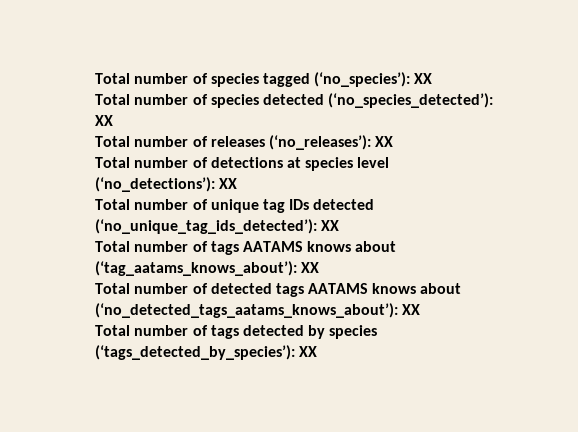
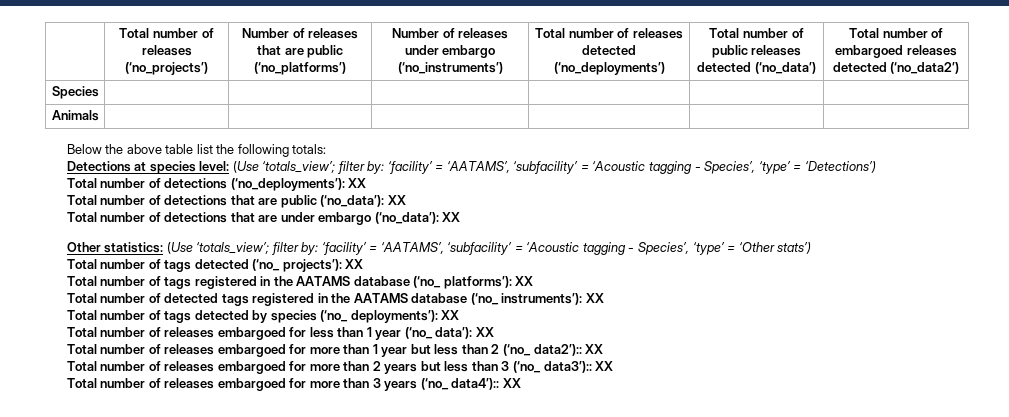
[95,72,433,87] [95,93,494,108] [95,115,114,126] [95,135,394,150] [95,157,390,171] [95,177,238,192] [95,199,375,213] [95,219,340,234] [95,241,397,255] [95,261,298,276] Total number of species tagged (‘no_species’): XX // Total number of species detected (‘no_species_detected’): XX // Total number of releases (‘no_releases’): XX // Total number of detections at species level (‘no_detections’): XX // Total number of unique tag IDs detected (‘no_unique_tag_ids_detected’): XX // Total number of tags AATAMS knows about (‘tag_aatams_knows_about’): -> [119,28,214,38] [141,45,192,56] [124,62,208,75] [241,28,359,39] [256,45,344,58] [254,62,346,75] [391,28,509,39] [404,45,496,58] [397,62,503,74] [535,28,683,39] [582,45,636,55] [553,62,665,75] [709,28,804,38] [711,45,802,58] [697,62,816,74] [848,28,944,38] [835,45,957,58] [832,62,960,74] [51,86,99,99] [51,110,99,121] [66,144,327,157] [66,161,876,174] [66,178,367,191] [66,195,406,208] [66,212,461,225] [66,242,812,255] [66,259,364,272] [66,276,512,289] | Total number of releases (‘no_projects’) | Number of releases that are public (‘no_platforms’) | Number of releases under embargo (‘no_instruments’) | Total number of releases detected (‘no_deployments’) | Total number of public releases detected (‘no_data’) | Total number of embargoed releases detected (‘no_data2’) // Species | | | | | | // Animals | | | | | | // Below the above table list the following totals: // Detections at species level: (Use ‘totals_view’; filter by: ‘facility’ = ‘AATAMS’, ‘subfacility’ = ‘Acoustic tagging - Species’, ‘type’ = ‘Detections’) // Total number of detections (‘no_deployments’): XX // Total number of detections that are public (‘no_data’): XX // Total number of detections that are under embargo (‘no_data’): XX // Other statistics: (Use ‘totals_view’; filter by: ‘facility’ = ‘AATAMS’, ‘subfacility’ = ‘Acoustic tagging - Species’, ‘type’ = ‘Other stats’) // Total number of tags detected (‘no_ projects’): XX // Total number of tags registered in the AATAMS database (‘no_ platforms’):
[308,283,462,294] [95,303,399,318] AATAMS knows about (‘no_detected_tags_aatams_knows_about’): -> [252,293,583,306] registered in the AATAMS database (‘no_ instruments’):
[95,345,318,360] (‘tags_detected_by_species’): XX -> [320,310,460,323] [66,327,494,340] [66,344,604,357] [66,361,614,374] [66,378,521,391] (‘no_ deployments’): XX // Total number of releases embargoed for less than 1 year (‘no_ data’): XX // Total number of releases embargoed for more than 1 year but less than 2 (‘no_ data2’):: XX // Total number of releases embargoed for more than 2 years but less than 3 (‘no_ data3’):: XX // Total number of releases embargoed for more than 3 years (‘no_ data4’):: XX

